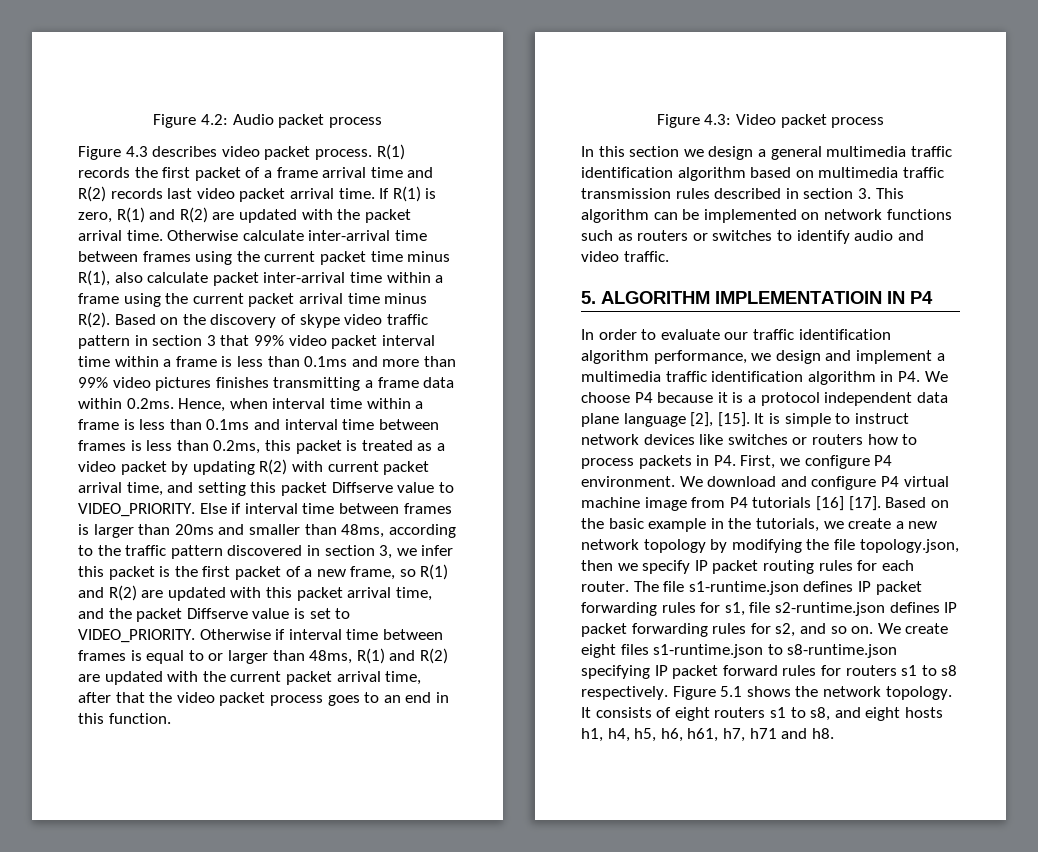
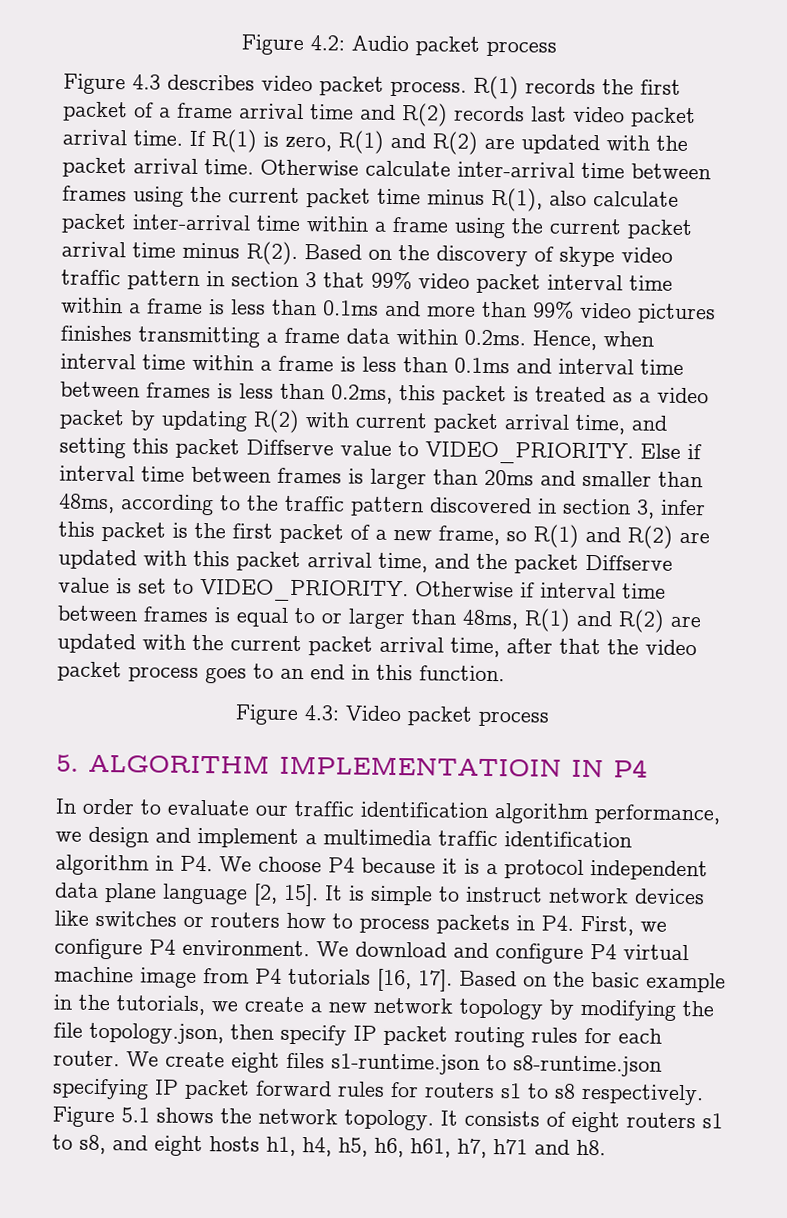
[396,548,417,556] we -> (655, 509) none
[581,146,952,160] [581,167,944,181] [581,188,904,199] [581,209,952,223] [581,230,924,244] [581,251,669,262] // In this section we design a general multimedia traffic identification algorithm based on multimedia traffic transmission rules described in section 3. This algorithm can be implemented on network functions such as routers or switches to identify audio and video traffic. -> (549, 718) none
[690,412,750,427] [2], [15]. -> [253,883,319,907] [2, 15].
[815,496,881,511] [16] [17]. -> [377,968,453,992] [16, 17].
[617,563,638,571] we -> (274, 1032) none
[633,581,922,595] [581,602,958,616] [581,623,874,637] The file s1-runtime.json defines IP packet forwarding rules for s1, file s2-runtime.json defines IP packet forwarding rules for s2, and so on. -> (120, 1058) none

